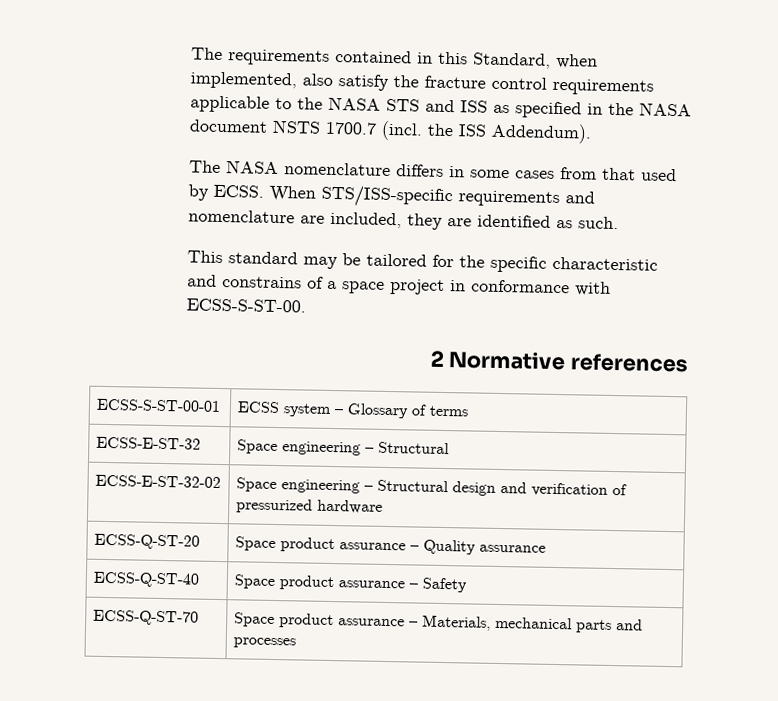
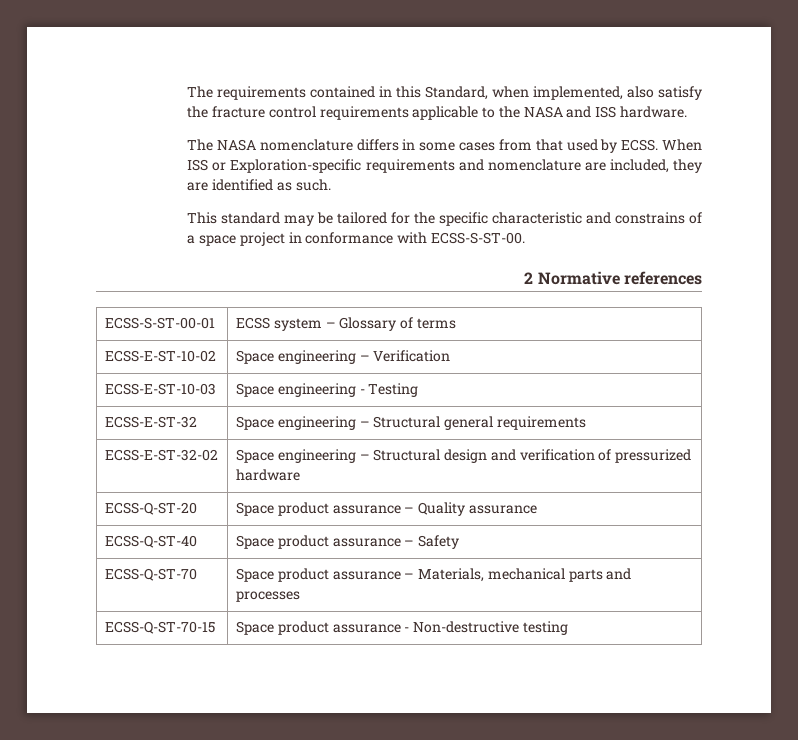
[386,98,421,112] STS -> (563, 112) none
[493,101,693,119] [189,119,593,144] as specified in the NASA document NSTS 1700.7 (incl. the ISS Addendum). -> [620,106,688,118] hardware.
[321,184,454,209] STS/ISS-specific -> [187,159,362,173] ISS or Exploration-specific
(469, 411) none -> [104,350,216,362] [235,350,451,364] [104,383,216,395] [235,383,419,397] // ECSS-E-ST-10-02 | Space engineering – Verification // ECSS-E-ST-10-03 | Space engineering - Testing
(450, 448) none -> [444,416,586,430] general requirements
(296, 643) none -> [104,621,215,634] [235,621,568,635] // ECSS-Q-ST-70-15 | Space product assurance - Non-destructive testing

